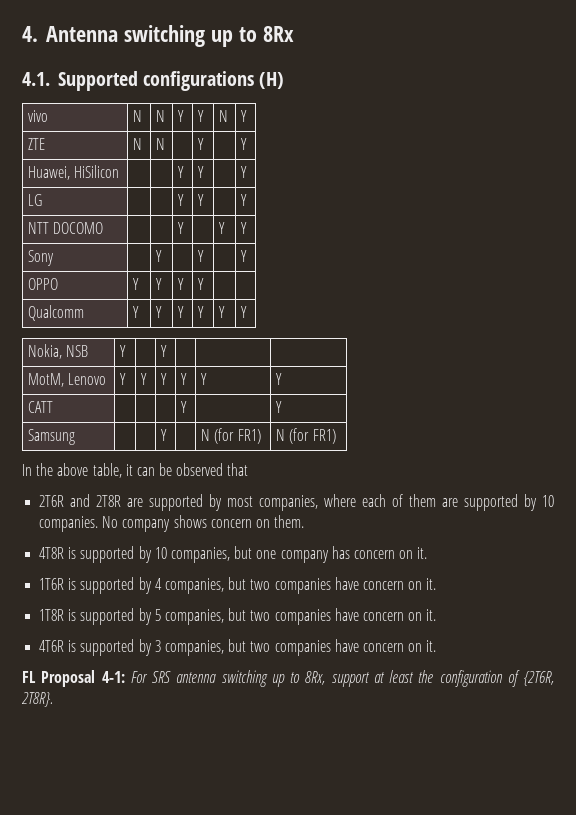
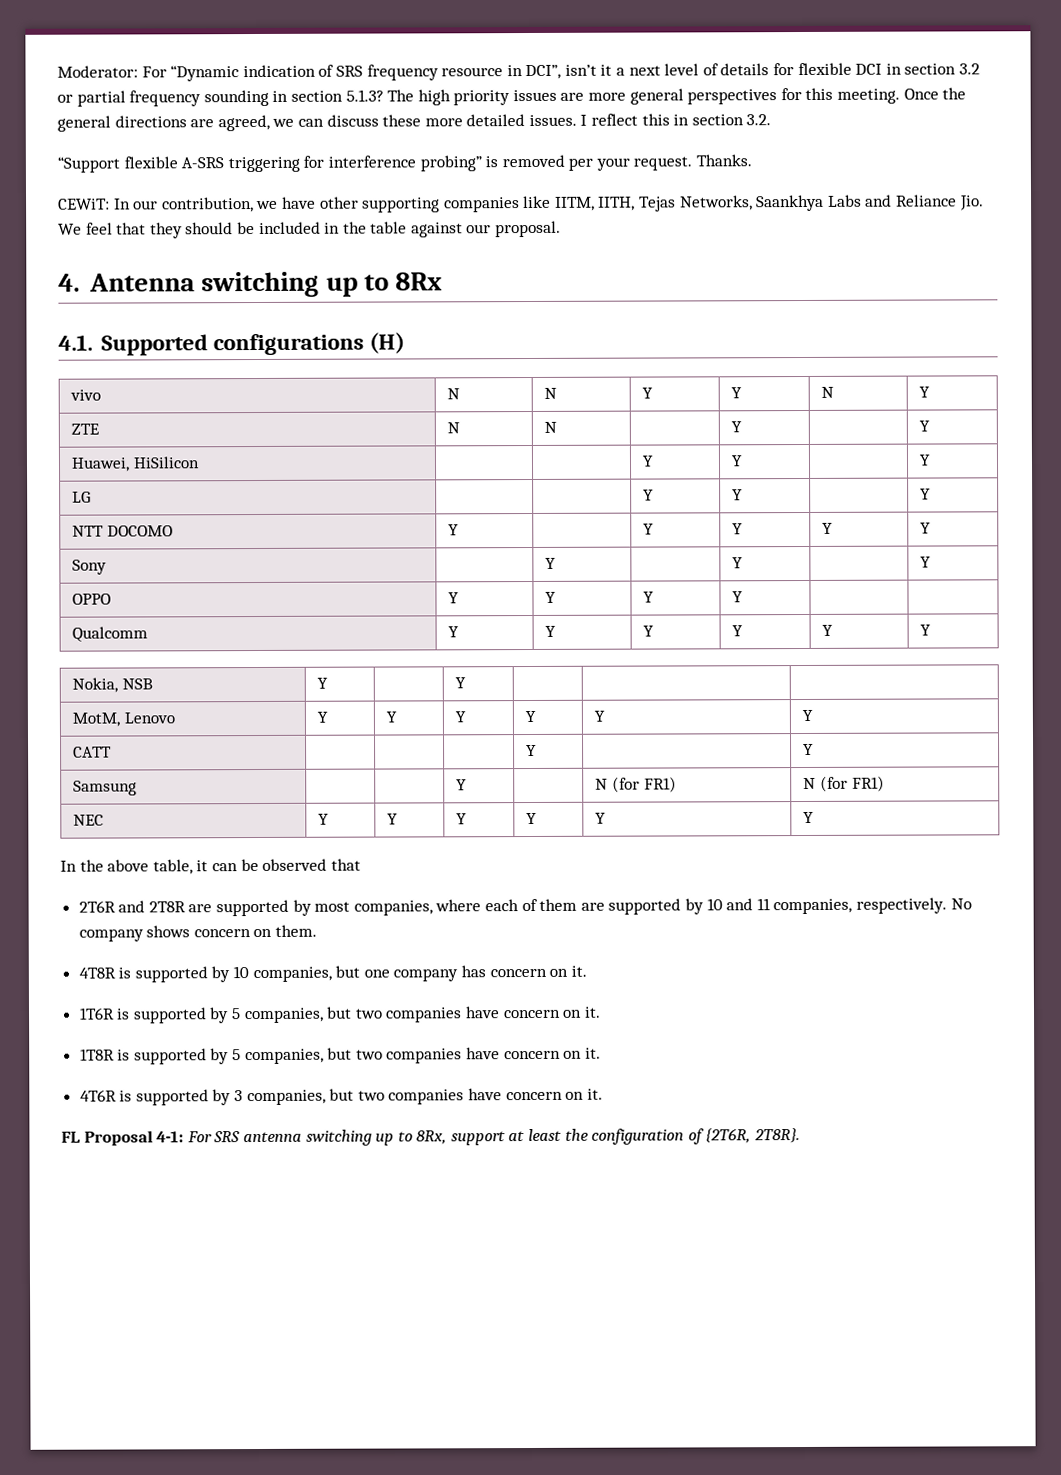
(22, 34) none -> [57,62,980,82] [57,87,967,107] [57,113,772,132] [57,154,753,173] [58,194,984,213] [58,220,562,239] Moderator: For “Dynamic indication of SRS frequency resource in DCI”, isn’t it a next level of details for flexible DCI in section 3.2 or partial frequency sounding in section 5.1.3? The high priority issues are more general perspectives for this meeting. Once the general directions are agreed, we can discuss these more detailed issues. I reflect this in section 3.2. // “Support flexible A-SRS triggering for interference probing” is removed per your request. Thanks. // CEWiT: In our contribution, we have other supporting companies like IITM, IITH, Tejas Networks, Saankhya Labs and Reliance Jio. We feel that they should be included in the table against our proposal. //
[178,222,185,234] | | Y | -> [448,524,460,536] [643,523,655,535] [732,523,744,535] Y | | Y | Y
(336, 436) none -> [73,814,105,826] [318,813,330,825] [387,813,399,825] [456,813,468,825] [526,812,538,825] [595,812,607,824] [803,811,815,824] // NEC | Y | Y | Y | Y | Y | Y
[39,516,99,532] companies. -> [726,897,947,915] and 11 companies, respectively.
[154,578,162,590] 4 -> [231,1008,242,1020] 5

